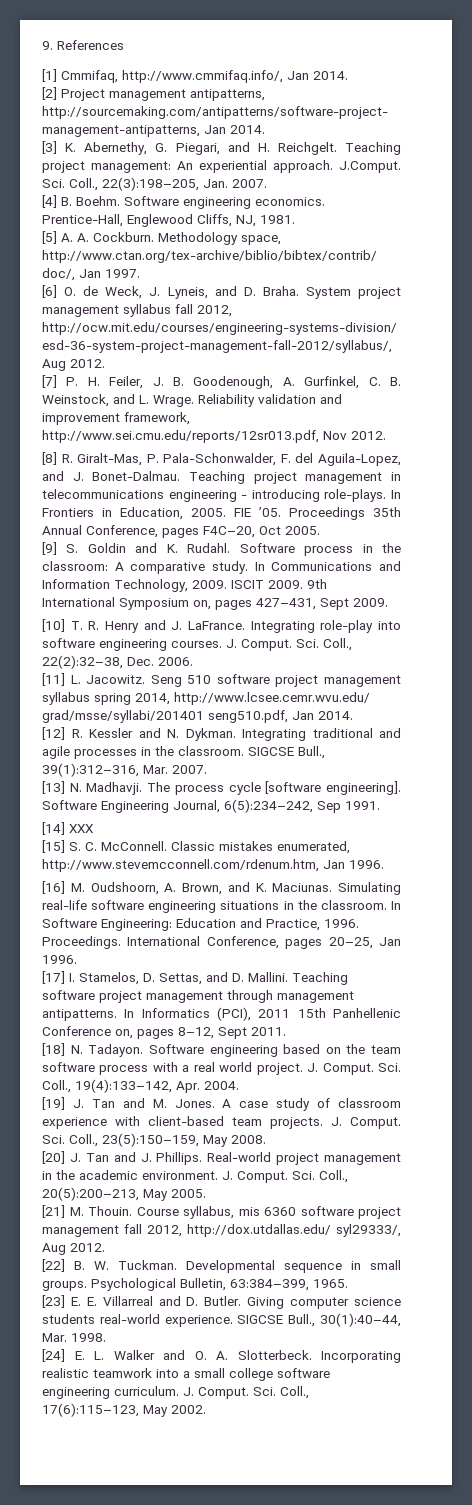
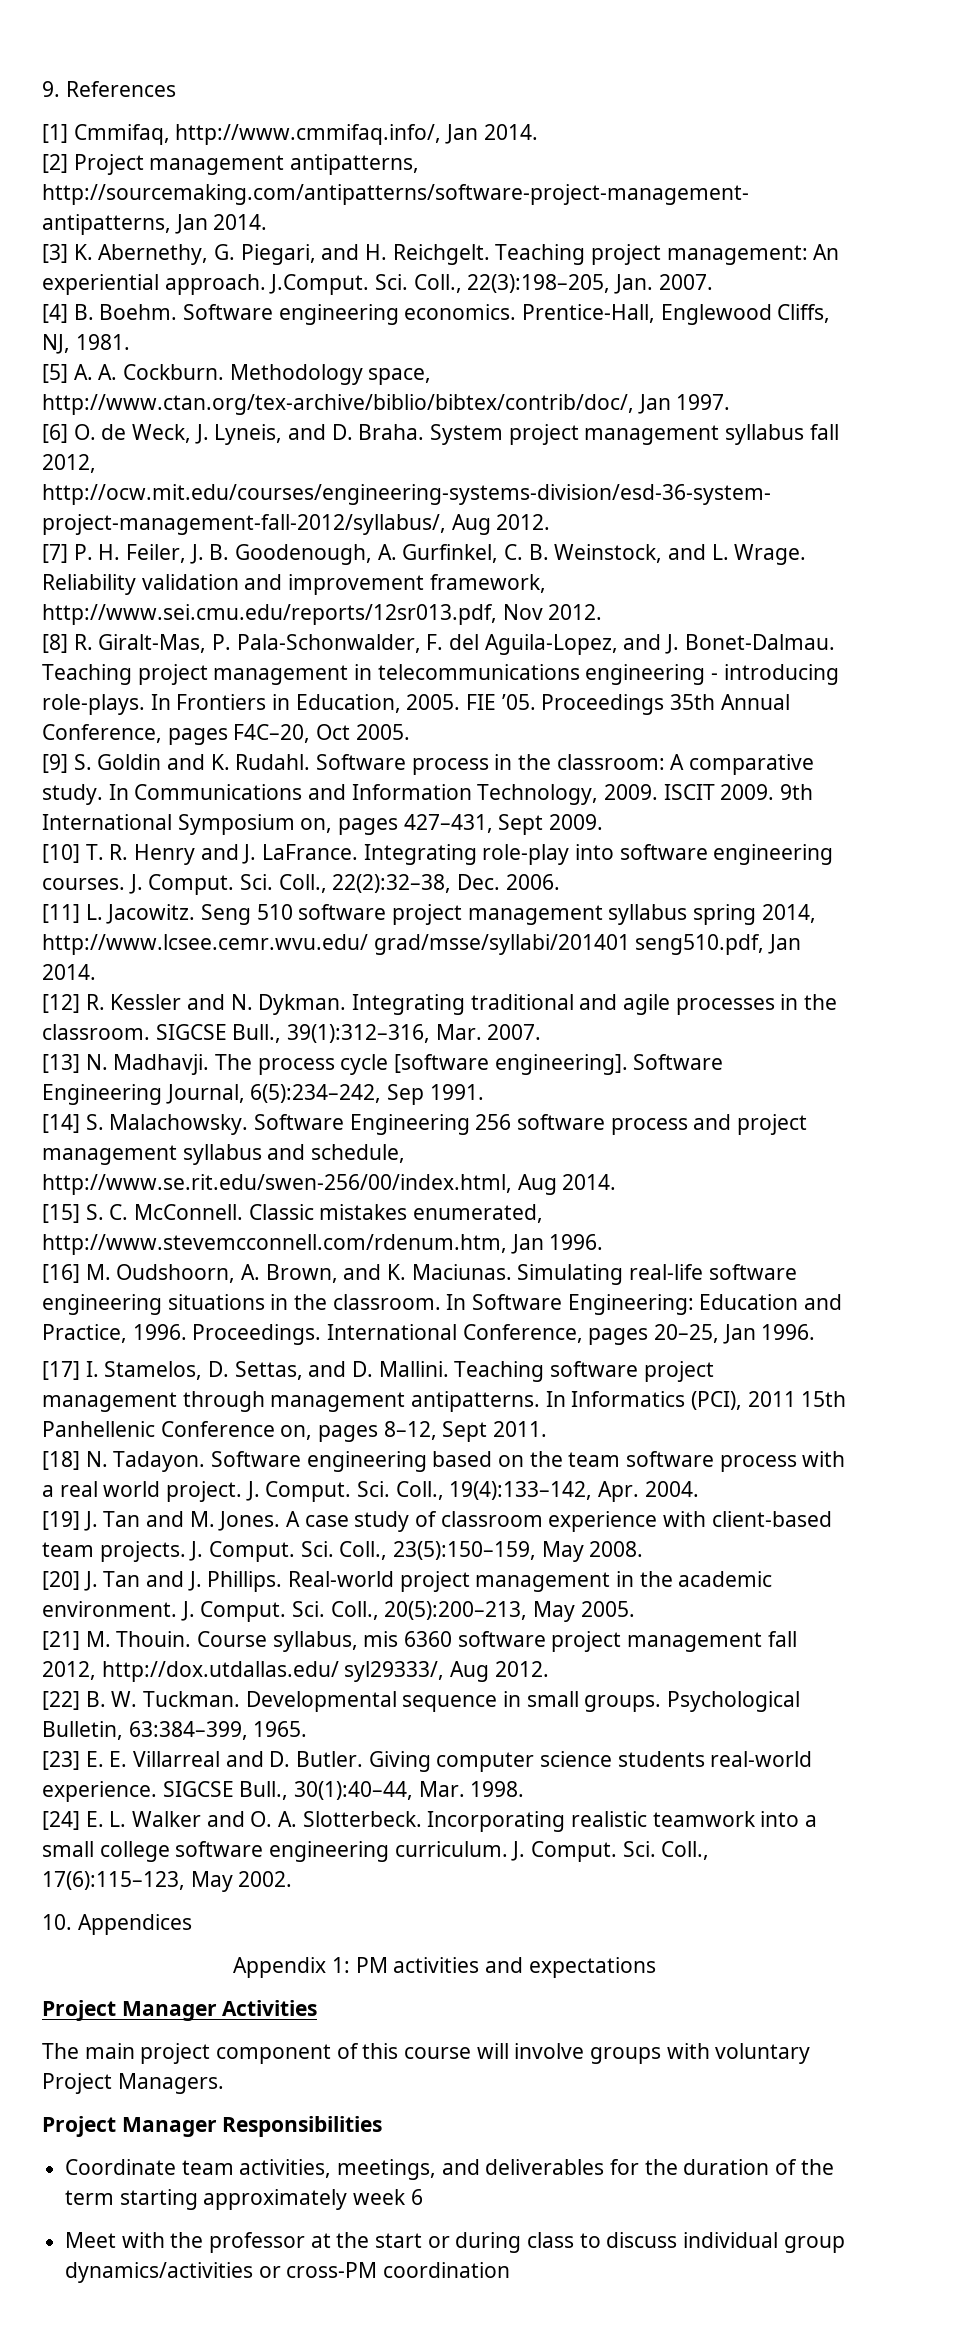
[69,824,94,833] XXX -> [85,1114,808,1135] [42,1144,406,1165] [42,1174,617,1195] S. Malachowsky. Software Engineering 256 software process and project management syllabus and schedule, http://www.se.rit.edu/swen-256/00/index.html, Aug 2014.
(206, 1409) none -> [42,1914,192,1935] [233,1957,656,1978] [42,2000,318,2021] [42,2043,811,2064] [42,2073,224,2094] [42,2116,383,2137] [65,2159,834,2180] [65,2189,423,2210] [65,2232,845,2253] [65,2262,511,2283] // 10. Appendices // Appendix 1: PM activities and expectations // Project Manager Activities // The main project component of this course will involve groups with voluntary Project Managers. // Project Manager Responsibilities // Coordinate team activities, meetings, and deliverables for the duration of the term starting approximately week 6 // Meet with the professor at the start or during class to discuss individual group dynamics/activities or cross-PM coordination

